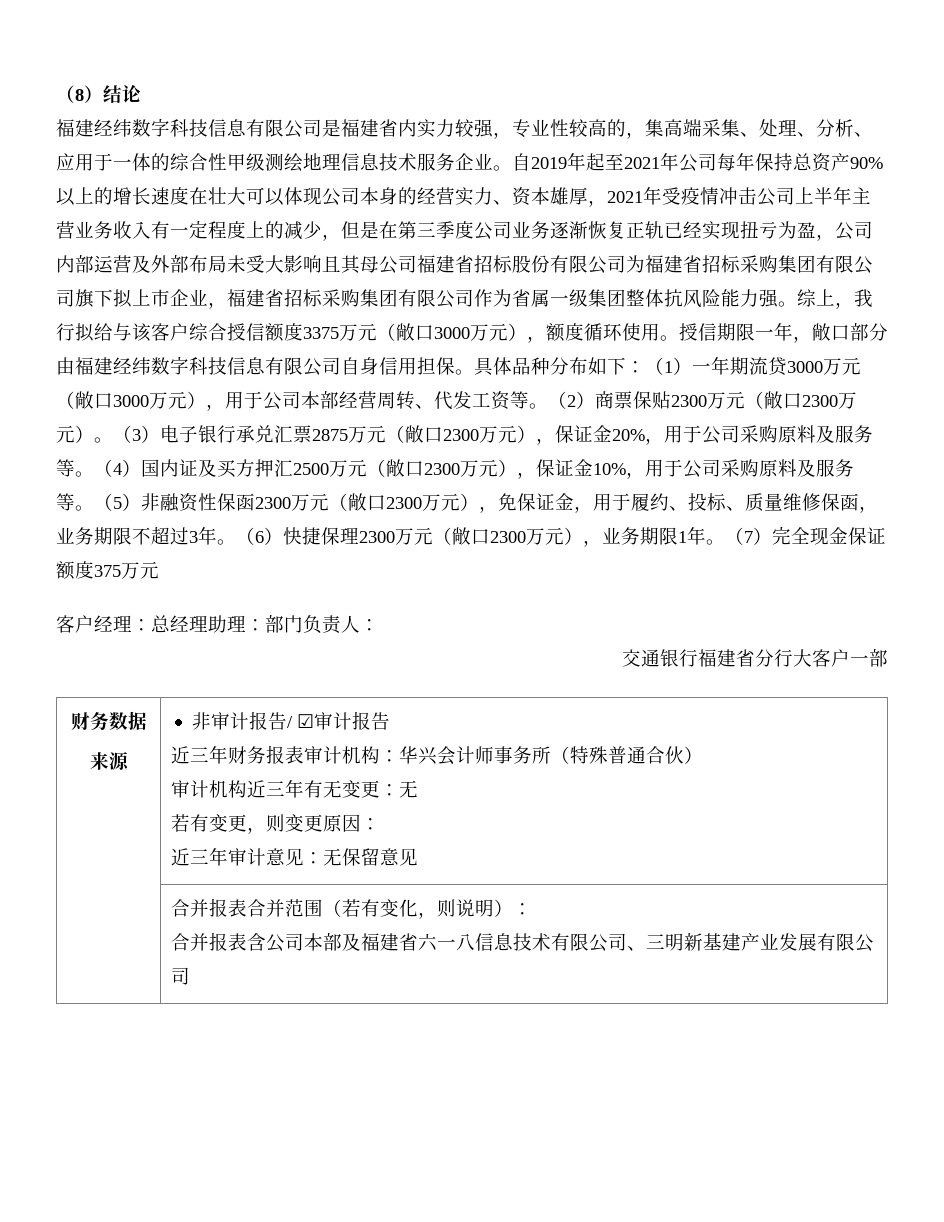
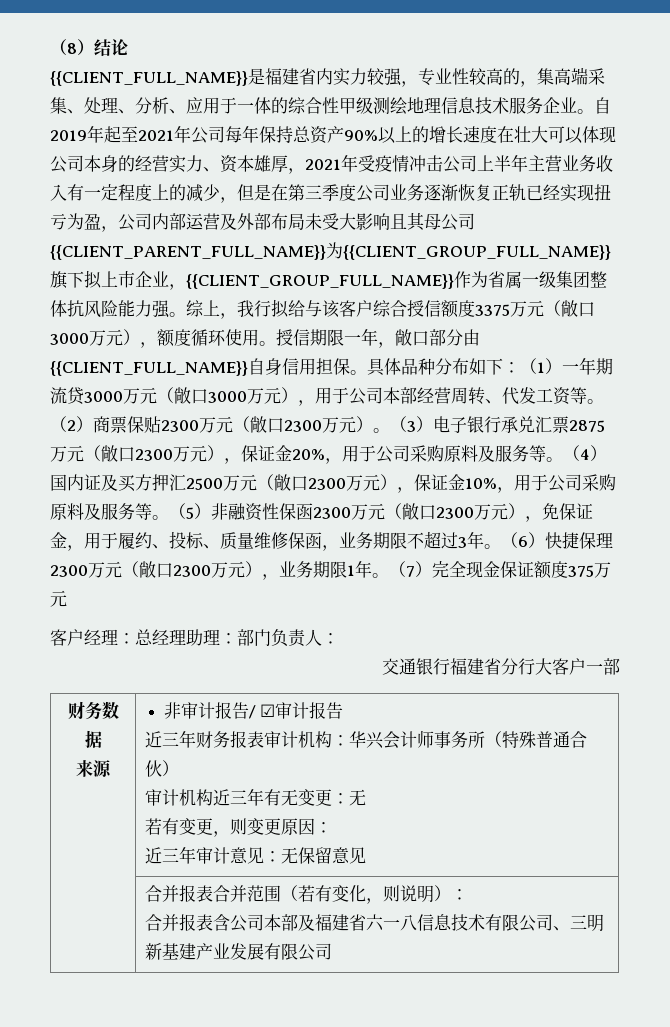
[56,118,322,138] 福建经纬数字科技信息有限公司 -> [50,71,248,86] {{CLIENT_FULL_NAME}}
[417,255,873,274] [56,289,474,309] 福建省招标股份有限公司为福建省招标采购集团有限公司旗下拟上市企业，福建省招标采购集团有限公司 -> [50,242,611,260] [50,270,454,290] {{CLIENT_PARENT_FULL_NAME}}为{{CLIENT_GROUP_FULL_NAME}}旗下拟上市企业，{{CLIENT_GROUP_FULL_NAME}}
[75,356,341,376] 福建经纬数字科技信息有限公司 -> [50,361,248,376] {{CLIENT_FULL_NAME}}

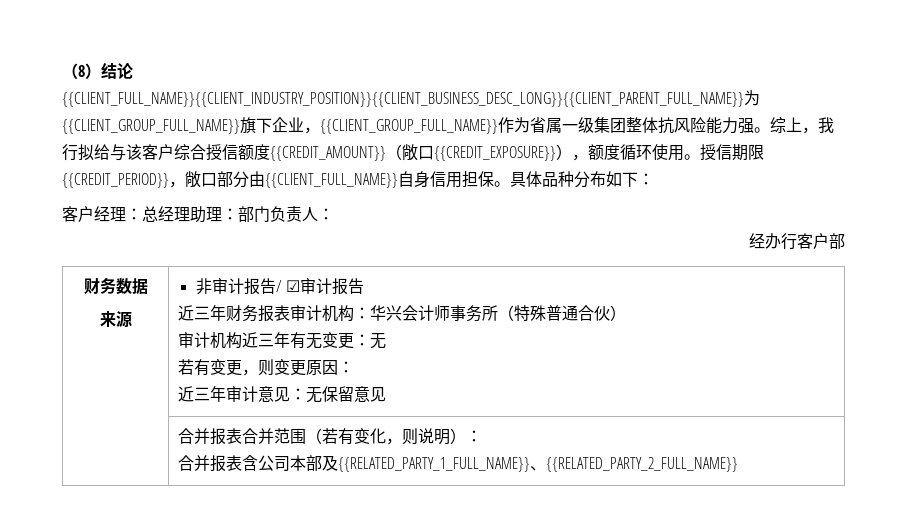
[50,67,605,87] [50,97,611,115] [50,125,616,144] [50,154,613,174] [50,184,611,203] [50,212,475,232] [50,245,326,260] {{CLIENT_FULL_NAME}}是福建省内实力较强，专业性较高的，集高端采集、处理、分析、应用于一体的综合性甲级测绘地理信息技术服务企业。自2019年起至2021年公司每年保持总资产90%以上的增长速度在壮大可以体现公司本身的经营实力、资本雄厚，2021年受疫情冲击公司上半年主营业务收入有一定程度上的减少，但是在第三季度公司业务逐渐恢复正轨已经实现扭亏为盈，公司内部运营及外部布局未受大影响且其母公司{{CLIENT_PARENT_FULL_NAME}} -> [62,92,744,107] {{CLIENT_FULL_NAME}}{{CLIENT_INDUSTRY_POSITION}}{{CLIENT_BUSINESS_DESC_LONG}}{{CLIENT_PARENT_FULL_NAME}}
[84,270,135,289] 拟上市 -> (272, 125) none
[475,300,595,317] [50,329,123,346] 3375万元（敞口3000万元 -> [270,144,556,161] {{CREDIT_AMOUNT}}（敞口{{CREDIT_EXPOSURE}}
[344,328,378,346] 一年 -> [62,173,169,188] {{CREDIT_PERIOD}}
[520,357,613,375] [50,387,604,406] [50,416,605,433] [50,445,607,464] [50,474,616,493] [50,503,593,522] [50,531,613,551] [50,560,611,580] [50,590,67,607] （1）一年期流贷3000万元（敞口3000万元），用于公司本部经营周转、代发工资等。（2）商票保贴2300万元（敞口2300万元）。（3）电子银行承兑汇票2875万元（敞口2300万元），保证金20%，用于公司采购原料及服务等。（4）国内证及买方押汇2500万元（敞口2300万元），保证金10%，用于公司采购原料及服务等。（5）非融资性保函2300万元（敞口2300万元），免保证金，用于履约、投标、质量维修保函，业务期限不超过3年。（6）快捷保理2300万元（敞口2300万元），业务期限1年。（7）完全现金保证额度375万元 -> (654, 179) none
[382,658,603,675] 交通银行福建省分行大客户一 -> [749,233,829,250] 经办行客户
[315,914,605,932] [145,943,333,961] 福建省六一八信息技术有限公司、三明新基建产业发展有限公司 -> [338,457,738,472] {{RELATED_PARTY_1_FULL_NAME}}、{{RELATED_PARTY_2_FULL_NAME}}

